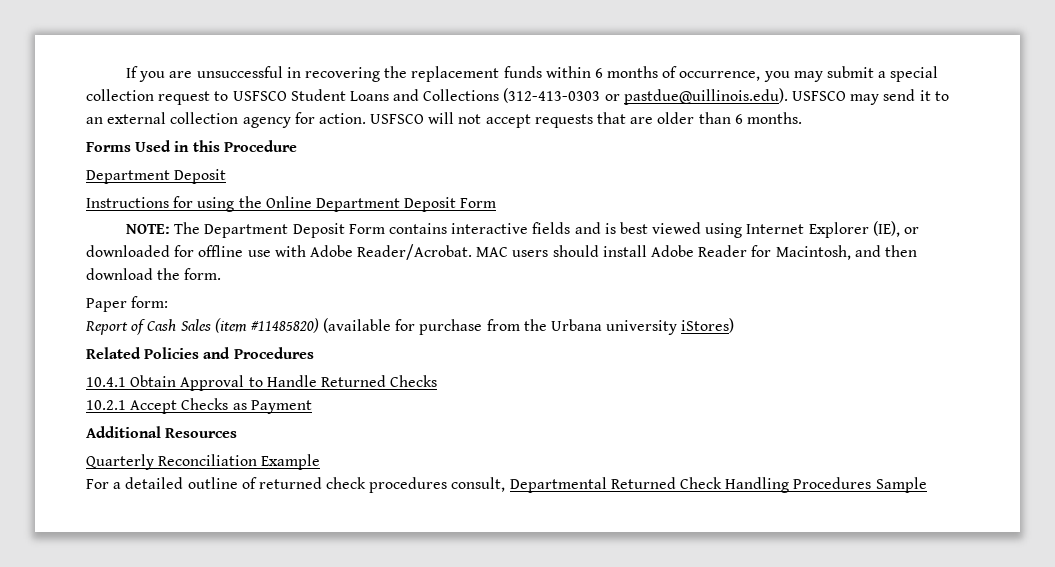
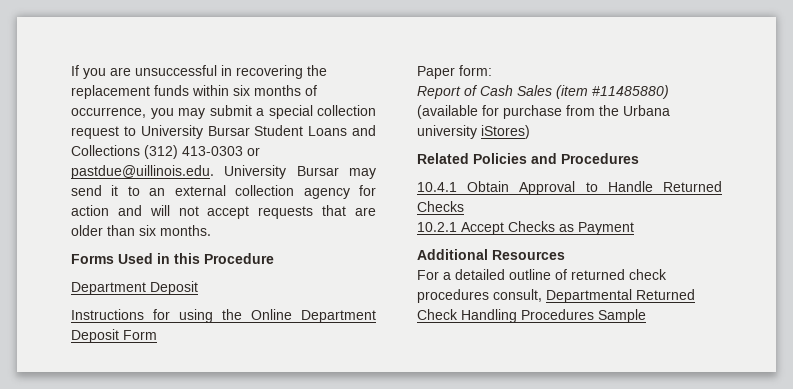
[594,68,603,78] 6 -> [233,85,250,96] six
[232,91,287,101] USFSCO -> [140,125,250,139] University Bursar
[503,88,847,105] (312-413-0303 or pastdue@uillinois.edu). USFSCO -> [144,145,260,159] [71,165,339,179] (312) 413-0303 or pastdue@uillinois.edu. University Bursar
[318,113,425,124] action. USFSCO -> [71,205,142,216] action and
[734,114,743,124] 6 -> [139,225,156,236] six
[126,221,920,238] [86,244,917,260] [86,268,222,280] // NOTE: The Department Deposit Form contains interactive fields and is best viewed using Internet Explorer (IE), or downloaded for offline use with Adobe Reader/Acrobat. MAC users should install Adobe Reader for Macintosh, and then download the form. -> (157, 335) none
[250,318,319,333] #11485820) -> [592,85,669,99] #11485880)
[86,454,321,470] // Quarterly Reconciliation Example -> (565, 255) none

